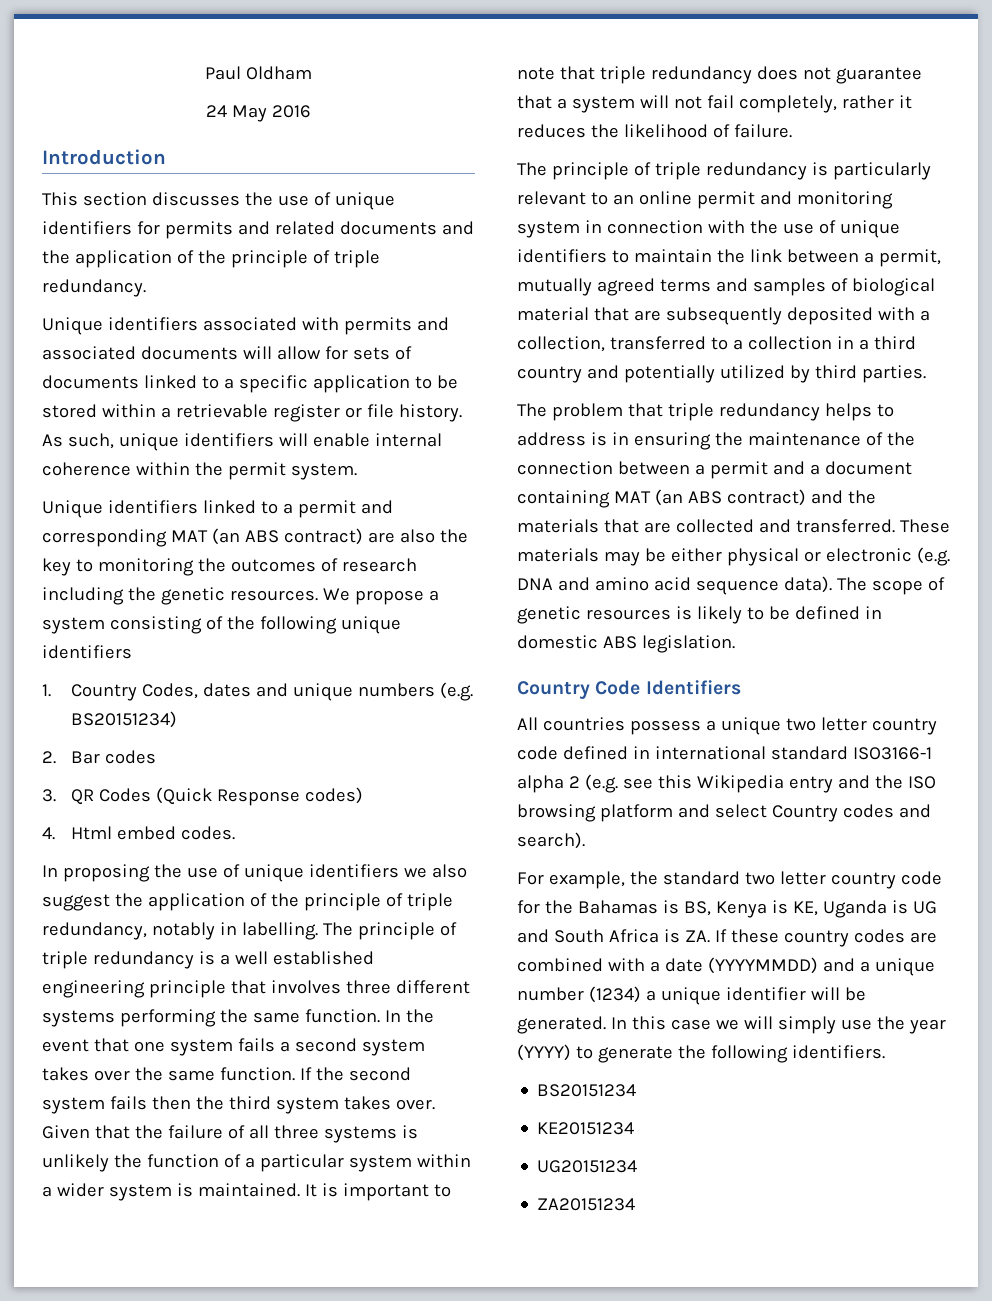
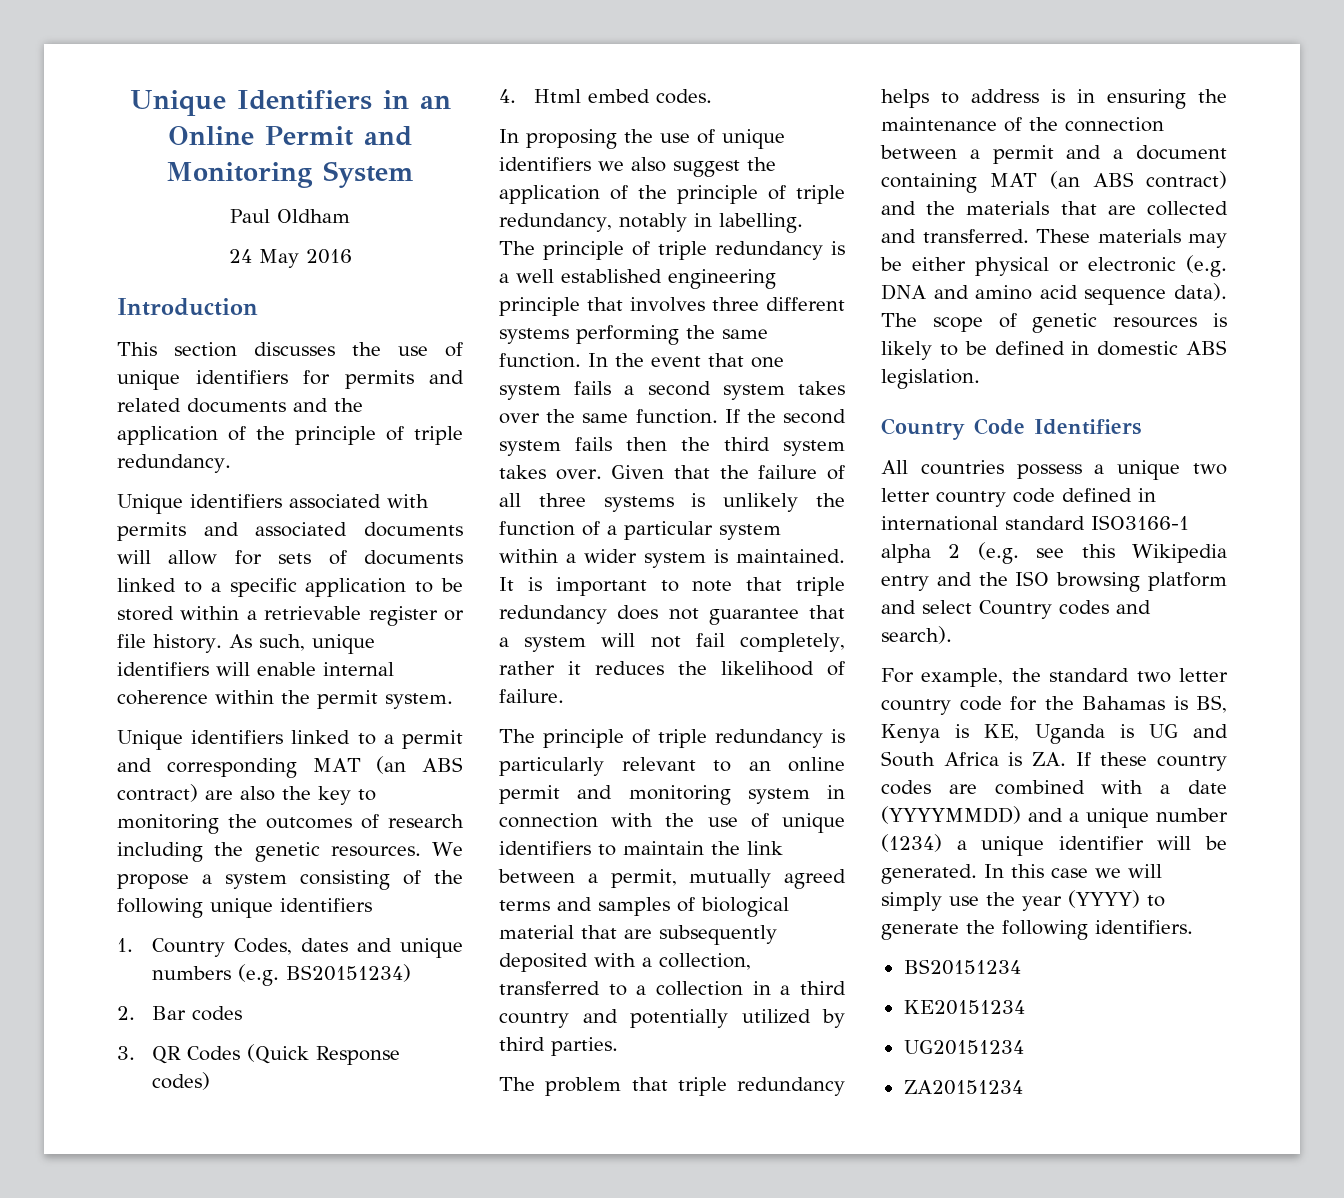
(205, 73) none -> [129,90,451,116] [168,126,412,146] [166,161,414,188] Unique Identifiers in an Online Permit and Monitoring System //

